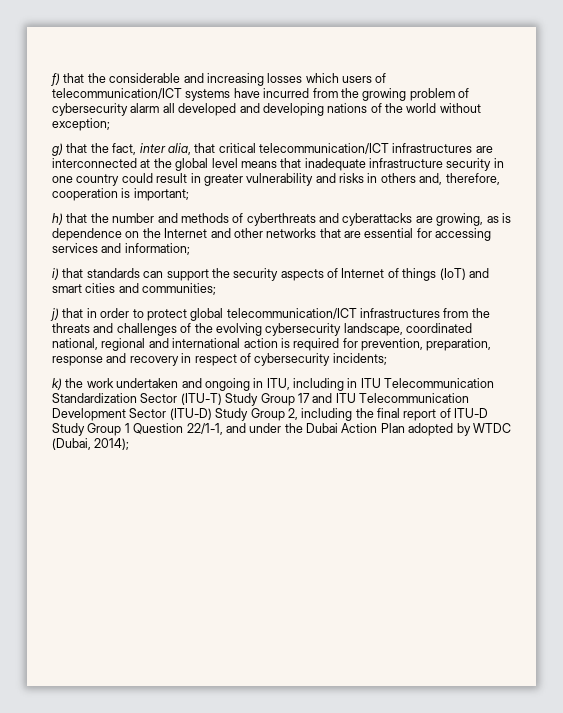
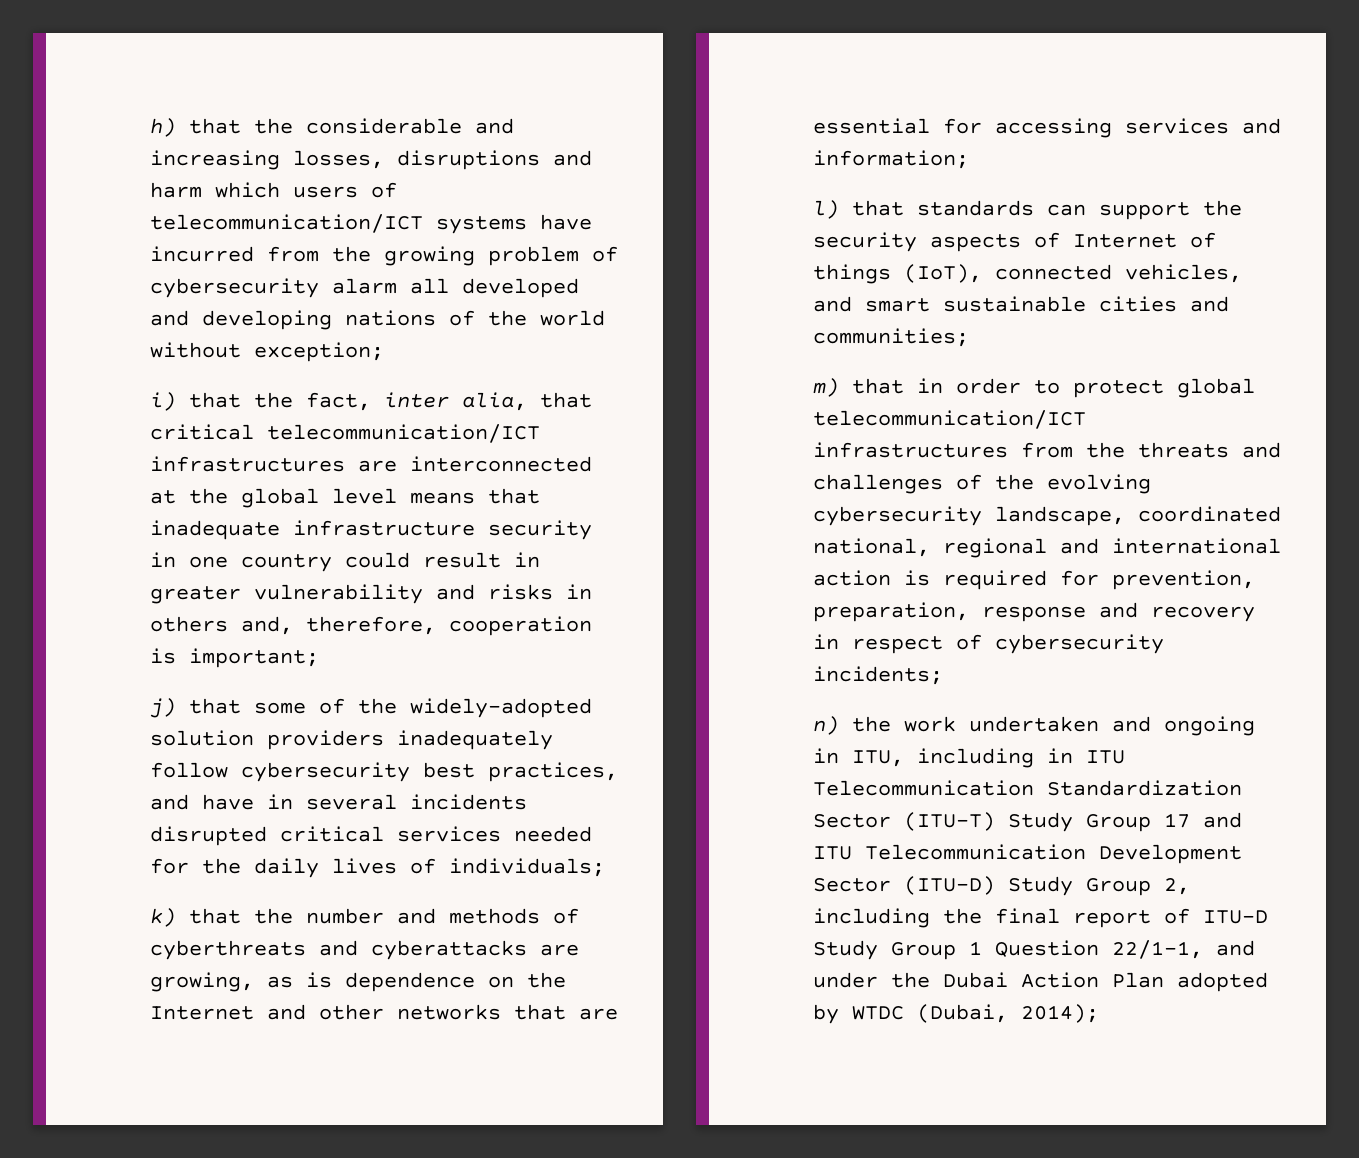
[51,73,60,86] f) -> [150,118,176,137] h)
[267,73,303,83] losses -> [293,150,592,170] [150,182,202,198] losses, disruptions and harm
[52,143,63,156] g) -> [150,392,176,411] i)
[52,213,63,225] h) -> [150,698,592,718] [150,730,553,750] [150,762,618,782] [150,794,527,810] [150,826,592,846] [150,858,605,878] [150,908,176,927] j) that some of the widely-adopted solution providers inadequately follow cybersecurity best practices, and have in several incidents disrupted critical services needed for the daily lives of individuals; // k)
[52,268,59,280] i) -> [813,200,839,219] l)
[439,268,466,280] (IoT) -> [904,264,1242,283] (IoT), connected vehicles,
(82, 288) none -> [943,296,1086,312] sustainable
[50,308,59,321] j) -> [813,378,839,397] m)
[52,378,62,390] k) -> [813,716,839,735] n)

